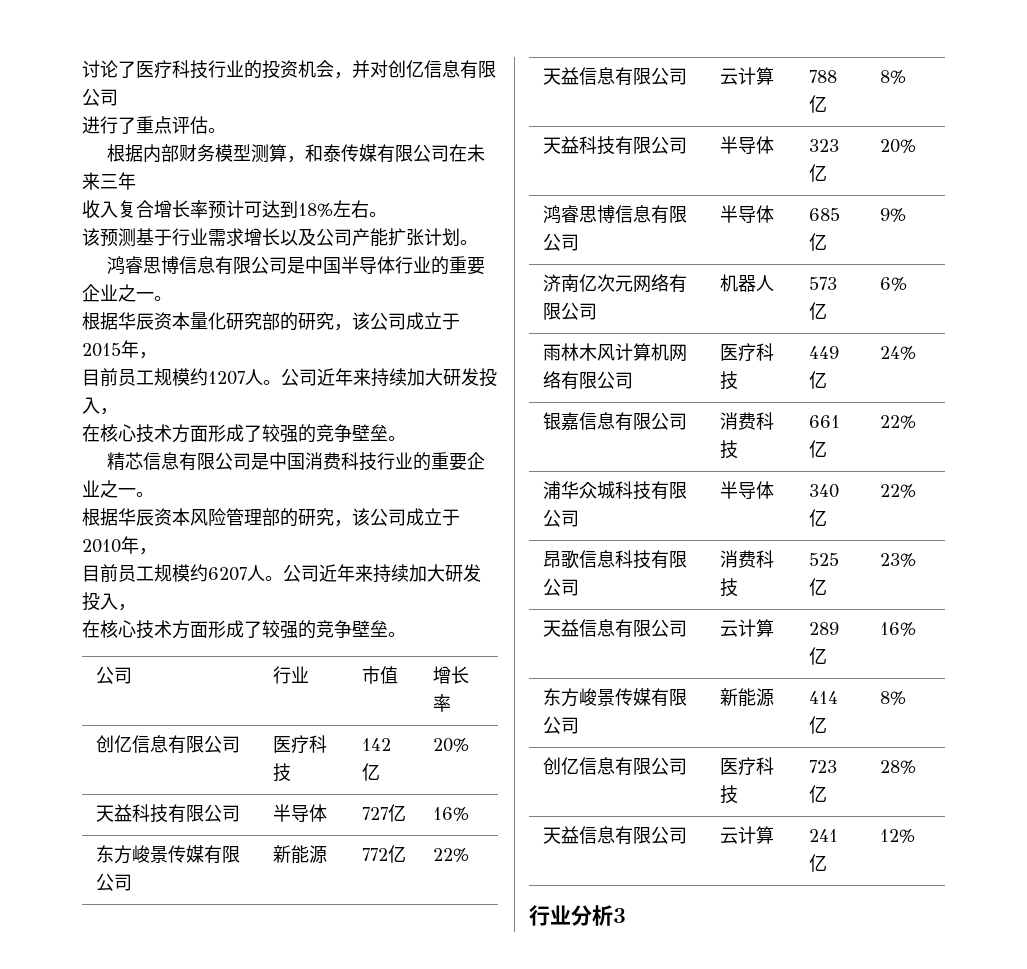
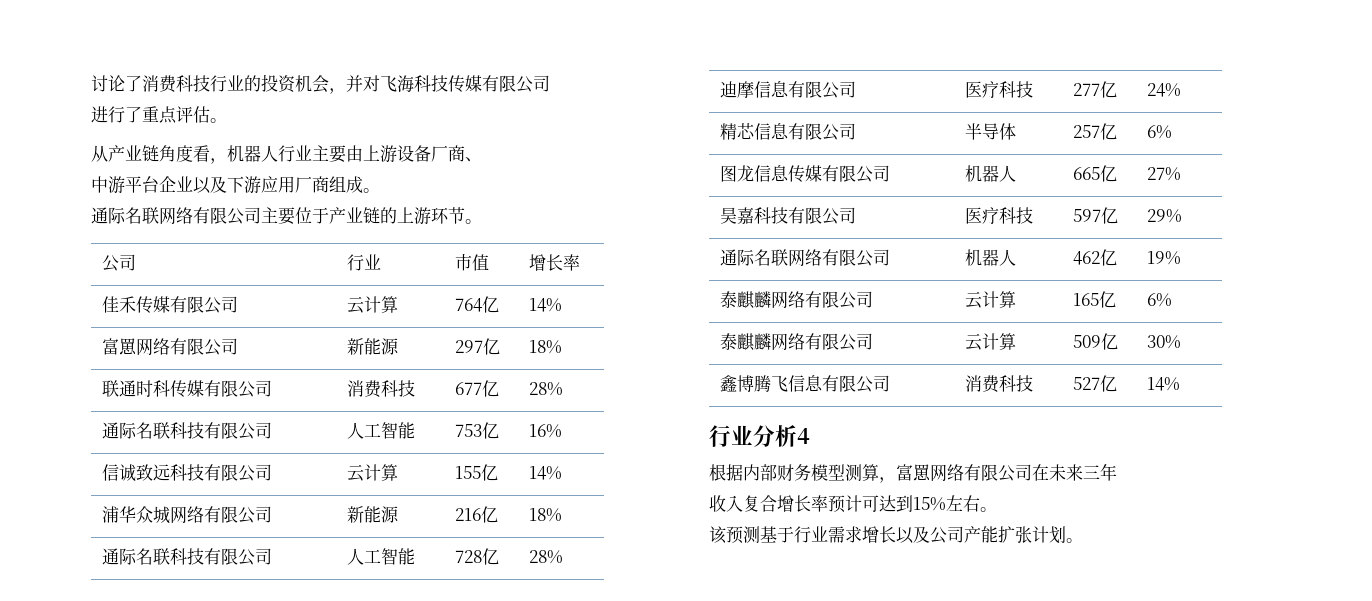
[136,60,172,79] 医疗 -> [142,75,177,93] 消费
[388,60,460,78] 创亿信息 -> [380,75,482,93] 飞海科技传媒
(226, 130) none -> [91,145,482,164] [91,176,380,194] [91,207,482,225] [101,254,136,272] [346,254,381,271] [454,254,489,271] [528,254,580,271] [101,296,238,314] [346,296,398,314] [454,296,499,313] [528,298,562,312] [101,338,238,356] [346,338,399,355] [454,338,500,355] [528,340,562,354] [101,380,272,398] [346,380,415,398] [454,380,499,397] [528,382,563,396] [101,422,272,440] [346,422,415,439] [454,422,499,439] [528,424,562,438] [101,464,272,482] [346,464,398,482] [454,464,498,481] [528,466,562,480] [101,506,272,524] [346,506,399,523] [454,506,498,523] [528,508,562,522] [101,548,272,566] [346,548,415,565] [454,548,499,565] [528,550,563,564] [719,81,856,99] [964,81,1033,98] [1072,81,1117,98] [1146,83,1181,97] [719,123,856,141] [964,123,1016,140] [1072,123,1117,140] [1146,125,1172,139] [719,165,890,183] [964,165,1016,182] [1072,165,1117,182] [1146,167,1181,181] [719,207,856,225] [964,207,1033,224] [1072,207,1118,224] [1146,209,1182,223] [719,249,890,267] [964,249,1016,266] [1072,249,1117,266] [1146,251,1181,265] [719,291,873,309] [964,291,1016,309] [1072,291,1116,308] [1146,293,1172,307] [719,333,873,351] [964,333,1016,351] [1072,333,1118,350] [1146,335,1181,349] [719,375,890,393] [964,375,1033,393] [1072,375,1117,392] [1146,377,1180,391] [709,425,810,447] // 从产业链角度看，机器人行业主要由上游设备厂商、 // 中游平台企业以及下游应用厂商组成。 // 通际名联网络有限公司主要位于产业链的上游环节。 // 公司 | 行业 | 市值 | 增长率 // 佳禾传媒有限公司 | 云计算 | 764亿 | 14% // 富罳网络有限公司 | 新能源 | 297亿 | 18% // 联通时科传媒有限公司 | 消费科技 | 677亿 | 28% // 通际名联科技有限公司 | 人工智能 | 753亿 | 16% // 信诚致远科技有限公司 | 云计算 | 155亿 | 14% // 浦华众城网络有限公司 | 新能源 | 216亿 | 18% // 通际名联科技有限公司 | 人工智能 | 728亿 | 28% // 迪摩信息有限公司 | 医疗科技 | 277亿 | 24% // 精芯信息有限公司 | 半导体 | 257亿 | 6% // 图龙信息传媒有限公司 | 机器人 | 665亿 | 27% // 昊嘉科技有限公司 | 医疗科技 | 597亿 | 29% // 通际名联网络有限公司 | 机器人 | 462亿 | 19% // 泰麒麟网络有限公司 | 云计算 | 165亿 | 6% // 泰麒麟网络有限公司 | 云计算 | 509亿 | 30% // 鑫博腾飞信息有限公司 | 消费科技 | 527亿 | 14% // 行业分析4
[304,144,377,162] 和泰传媒 -> [896,464,964,482] 富罳网络
[298,203,333,217] 18% -> [913,497,946,511] 15%
[106,256,485,275] [82,284,172,302] [82,312,460,331] [82,340,157,359] [82,368,497,387] [82,397,118,415] [82,424,406,443] [106,452,485,471] [82,480,154,498] [82,508,460,527] [82,536,157,555] [82,564,481,583] [82,592,136,611] [82,620,406,639] [95,666,132,684] [272,666,309,684] [361,666,398,684] [432,666,469,684] [432,694,451,712] [95,735,240,754] [272,735,327,754] [272,763,291,782] [361,738,391,751] [361,763,380,781] [432,738,469,752] [95,804,240,823] [272,804,327,822] [361,804,406,822] [432,807,469,821] [95,845,240,864] [95,873,132,891] [272,845,327,864] [361,845,406,863] [432,848,469,862] [542,67,687,86] [719,67,774,85] [808,70,837,83] [808,95,827,113] [879,70,906,84] [542,136,687,155] [719,136,774,154] [808,139,839,152] [808,164,827,182] [879,139,916,153] [542,205,687,224] [542,233,579,251] [719,205,774,223] [808,208,840,221] [808,233,827,251] [879,208,906,222] [542,274,687,293] [542,302,597,320] [719,274,774,292] [808,277,837,290] [808,302,827,320] [879,277,907,291] [542,343,687,362] [542,371,633,390] [719,343,774,362] [719,371,738,390] [808,346,839,359] [808,371,827,389] [879,346,916,360] [542,412,687,431] [719,412,774,430] [719,440,738,459] [808,415,840,428] [808,440,827,458] [879,415,916,429] [542,481,687,500] [542,509,579,527] [719,481,774,499] [808,484,839,498] [808,509,827,527] [879,484,916,498] [542,550,687,569] [542,578,579,596] [719,550,774,568] [719,578,738,597] [808,553,839,566] [808,578,827,596] [879,553,916,567] [542,619,687,638] [719,619,774,637] [808,622,839,635] [808,647,827,665] [879,622,916,636] [542,688,687,707] [542,716,579,734] [719,688,774,707] [808,691,838,704] [808,716,827,734] [879,691,906,705] [542,757,687,776] [719,757,774,776] [719,785,738,804] [808,760,837,773] [808,785,827,803] [879,760,916,774] [542,826,687,845] [719,826,774,844] [808,829,838,842] [808,854,827,872] [879,829,915,843] [529,905,626,926] // 鸿睿思博信息有限公司是中国半导体行业的重要企业之一。 // 根据华辰资本量化研究部的研究，该公司成立于2015年， // 目前员工规模约1207人。公司近年来持续加大研发投入， // 在核心技术方面形成了较强的竞争壁垒。 // 精芯信息有限公司是中国消费科技行业的重要企业之一。 // 根据华辰资本风险管理部的研究，该公司成立于2010年， // 目前员工规模约6207人。公司近年来持续加大研发投入， // 在核心技术方面形成了较强的竞争壁垒。 // 公司 | 行业 | 市值 | 增长率 // 创亿信息有限公司 | 医疗科技 | 142亿 | 20% // 天益科技有限公司 | 半导体 | 727亿 | 16% // 东方峻景传媒有限公司 | 新能源 | 772亿 | 22% // 天益信息有限公司 | 云计算 | 788亿 | 8% // 天益科技有限公司 | 半导体 | 323亿 | 20% // 鸿睿思博信息有限公司 | 半导体 | 685亿 | 9% // 济南亿次元网络有限公司 | 机器人 | 573亿 | 6% // 雨林木风计算机网络有限公司 | 医疗科技 | 449亿 | 24% // 银嘉信息有限公司 | 消费科技 | 661亿 | 22% // 浦华众城科技有限公司 | 半导体 | 340亿 | 22% // 昂歌信息科技有限公司 | 消费科技 | 525亿 | 23% // 天益信息有限公司 | 云计算 | 289亿 | 16% // 东方峻景传媒有限公司 | 新能源 | 414亿 | 8% // 创亿信息有限公司 | 医疗科技 | 723亿 | 28% // 天益信息有限公司 | 云计算 | 241亿 | 12% // 行业分析3 -> (1083, 540) none

